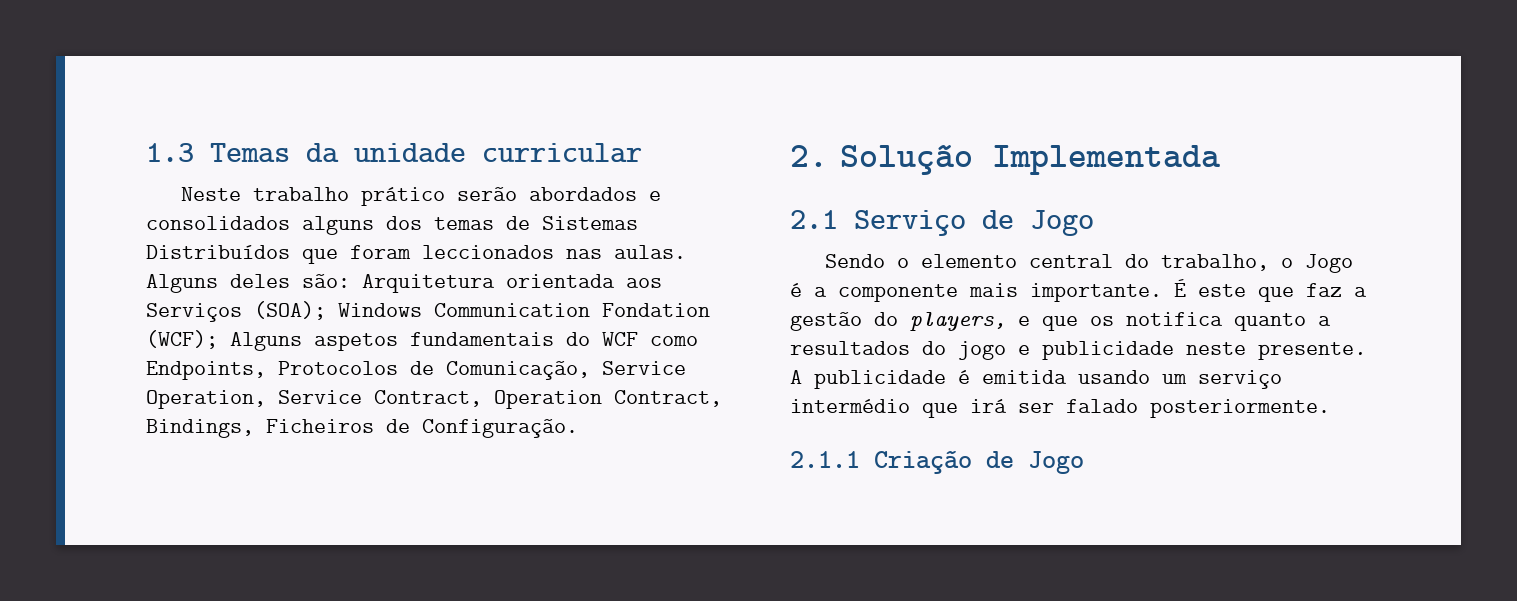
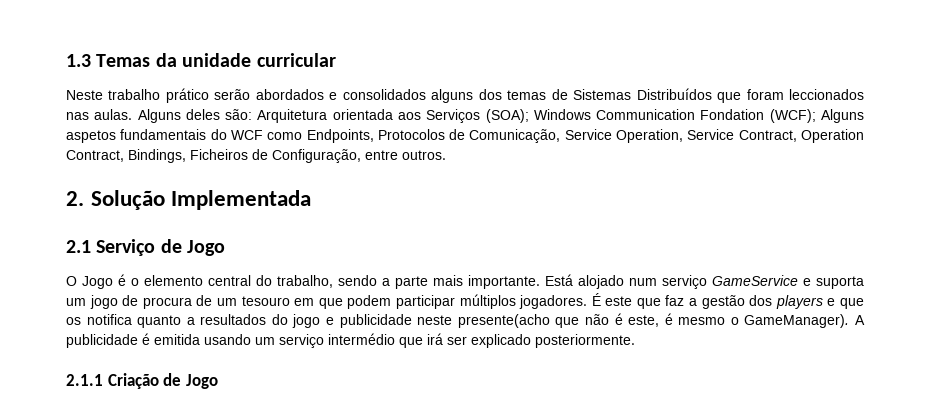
[422,419,578,438] Configuração. -> [272,149,446,163] Configuração, entre outros.
[825,254,886,268] Sendo -> [66,274,126,289] O Jogo é
[1281,254,1354,273] [790,283,1162,302] o Jogo é a componente mais importante. -> [338,274,864,289] [66,294,588,309] sendo a parte mais importante. Está alojado num serviço GameService e suporta um jogo de procura de um tesouro em que podem participar múltiplos jogadores.
[874,312,1006,331] do players, -> [749,295,823,309] dos players
[1258,342,1366,360] presente. -> [457,313,850,328] presente(acho que não é este, é mesmo o GameManager).
[1066,399,1138,413] falado -> [471,334,531,348] explicado

